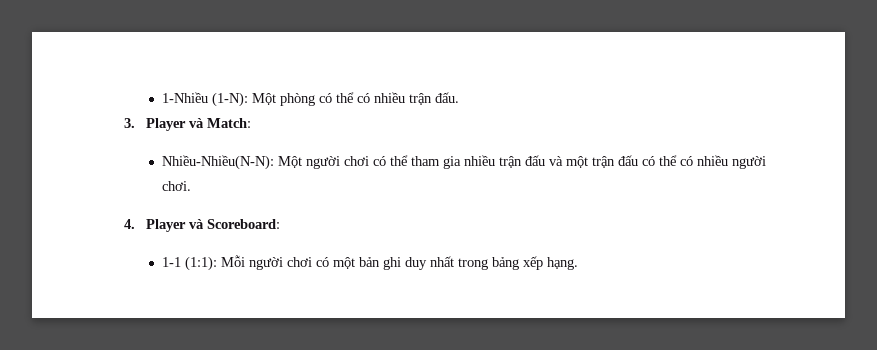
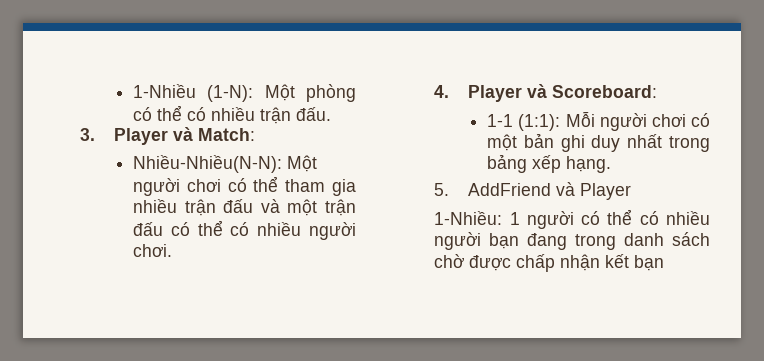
(578, 263) none -> [434,182,631,200] [434,209,710,229] [434,232,710,250] [434,254,665,272] // 5. AddFriend và Player // 1-Nhiều: 1 người có thể có nhiều người bạn đang trong danh sách chờ được chấp nhận kết bạn

